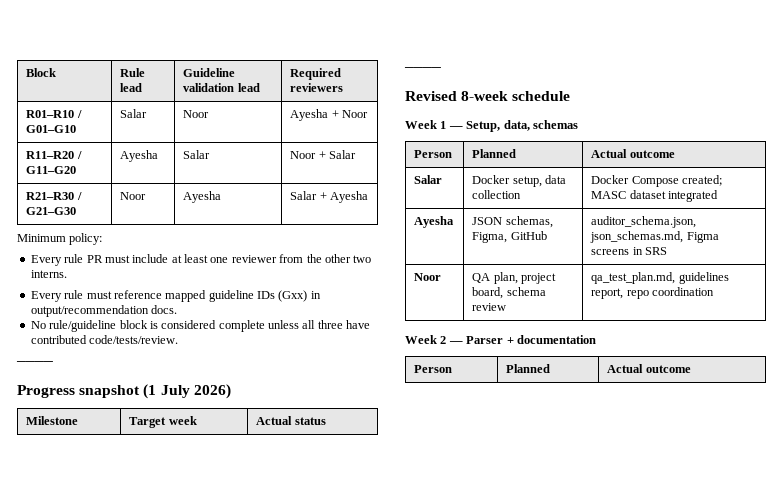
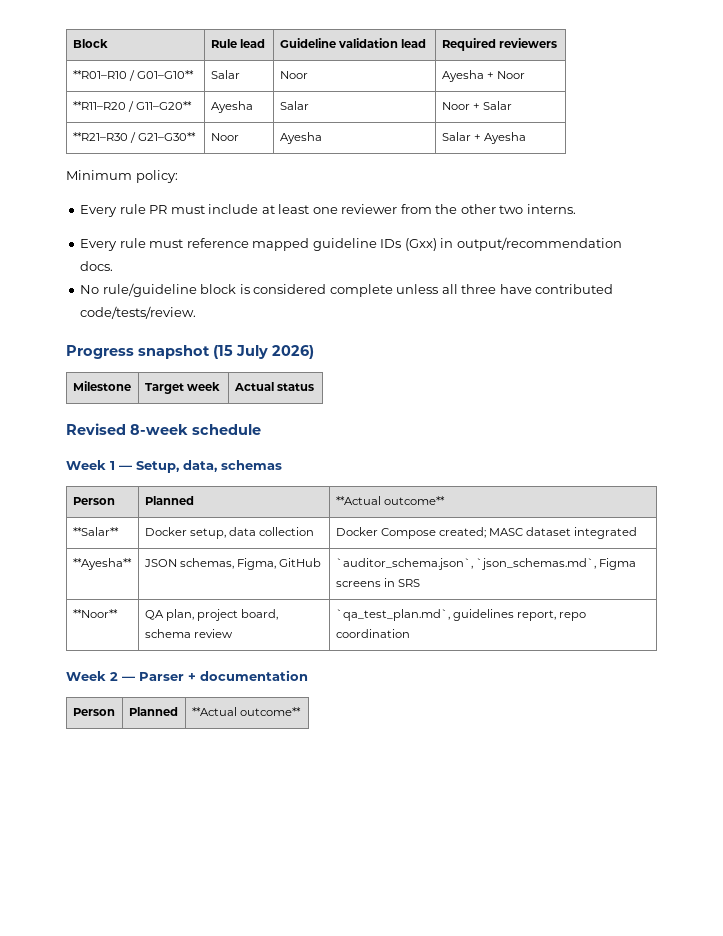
[26,110,82,118] [26,125,77,133] R01–R10 / G01–G10 -> [72,70,194,81] **R01–R10 / G01–G10**
[26,151,82,159] [26,166,77,174] R11–R20 / G11–G20 -> [72,101,192,112] **R11–R20 / G11–G20**
[26,192,82,200] [26,207,77,215] R21–R30 / G21–G30 -> [72,132,196,143] **R21–R30 / G21–G30**
[16,361,53,365] // ──── -> (197, 312) none
[143,384,157,399] (1 -> [213,345,233,359] (15
[404,67,441,71] // ──── -> (314, 387) none
[591,149,675,158] [414,175,443,184] Actual outcome // Salar -> [335,496,445,505] [72,527,119,536] **Actual outcome** // **Salar**
[414,216,455,228] Ayesha -> [72,558,132,570] **Ayesha**
[591,216,697,228] [590,231,684,243] auditor_schema.json, json_schemas.md, -> [335,558,596,570] `auditor_schema.json`, `json_schemas.md`,
[414,273,442,281] Noor -> [72,609,118,618] **Noor**
[591,272,676,284] qa_test_plan.md, -> [335,609,450,621] `qa_test_plan.md`,
[607,364,691,373] Actual outcome -> [191,707,301,716] **Actual outcome**

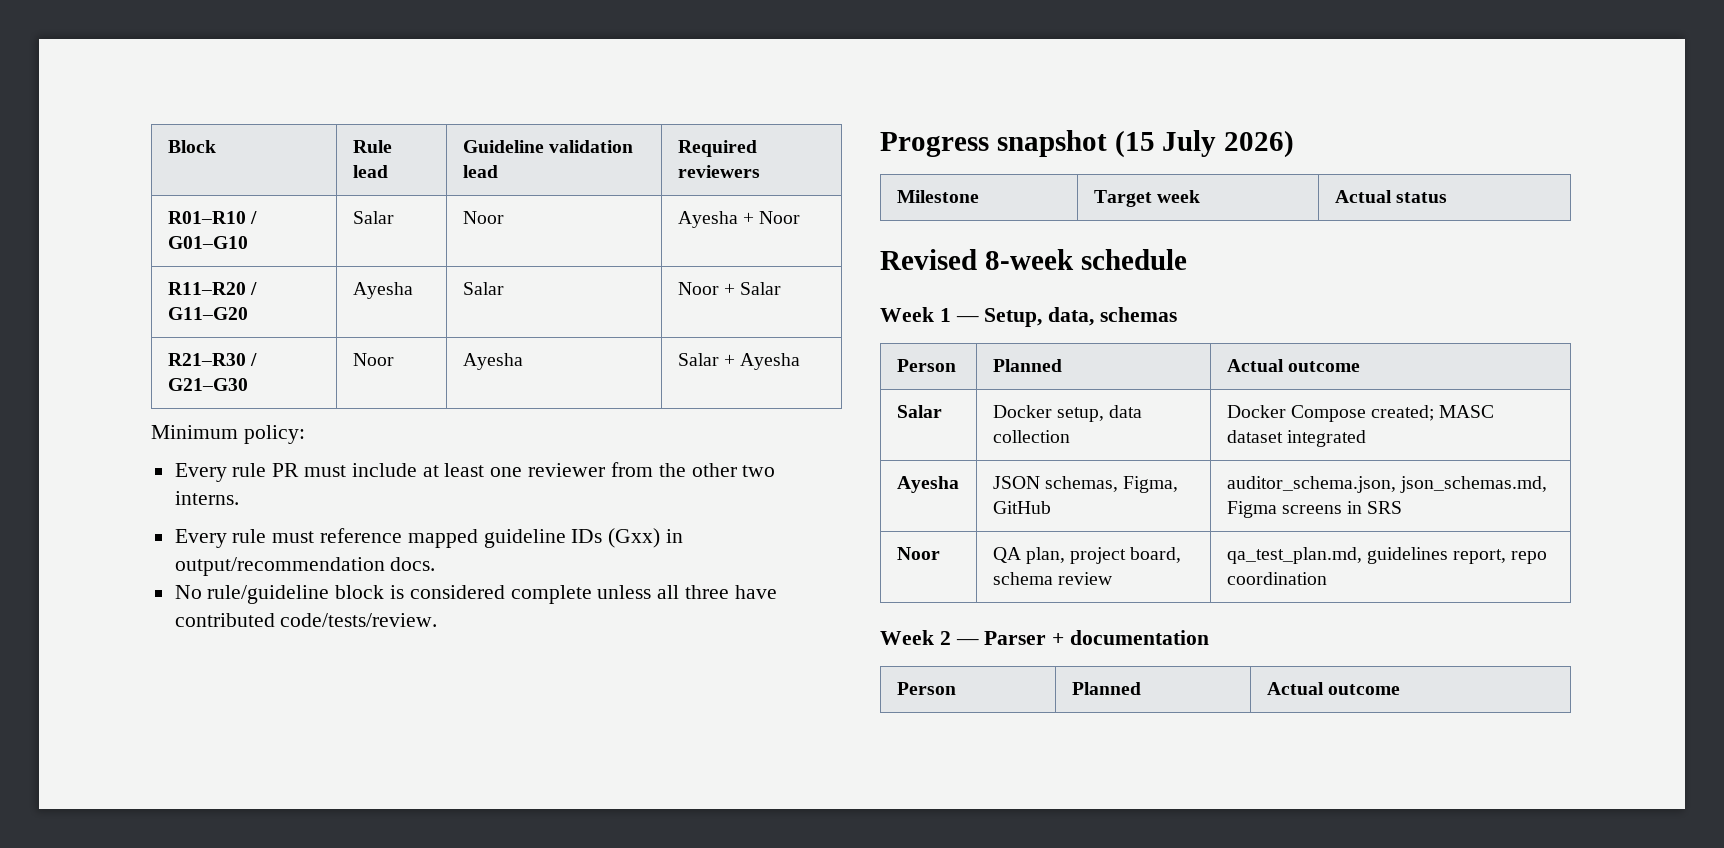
[72,70,194,81] **R01–R10 / G01–G10** -> [167,211,257,224] [167,236,248,249] R01–R10 / G01–G10
[72,101,192,112] **R11–R20 / G11–G20** -> [167,282,257,295] [167,307,248,320] R11–R20 / G11–G20
[72,132,196,143] **R21–R30 / G21–G30** -> [167,353,257,366] [167,378,248,391] R21–R30 / G21–G30
[335,496,445,505] [72,527,119,536] **Actual outcome** // **Salar** -> [1226,359,1360,372] [896,405,942,418] Actual outcome // Salar
[72,558,132,570] **Ayesha** -> [896,476,959,493] Ayesha
[335,558,596,570] `auditor_schema.json`, `json_schemas.md`, -> [1226,476,1547,493] auditor_schema.json, json_schemas.md,
[72,609,118,618] **Noor** -> [896,547,940,560] Noor
[335,609,450,621] `qa_test_plan.md`, -> [1226,547,1362,564] qa_test_plan.md,
[191,707,301,716] **Actual outcome** -> [1266,682,1400,695] Actual outcome

